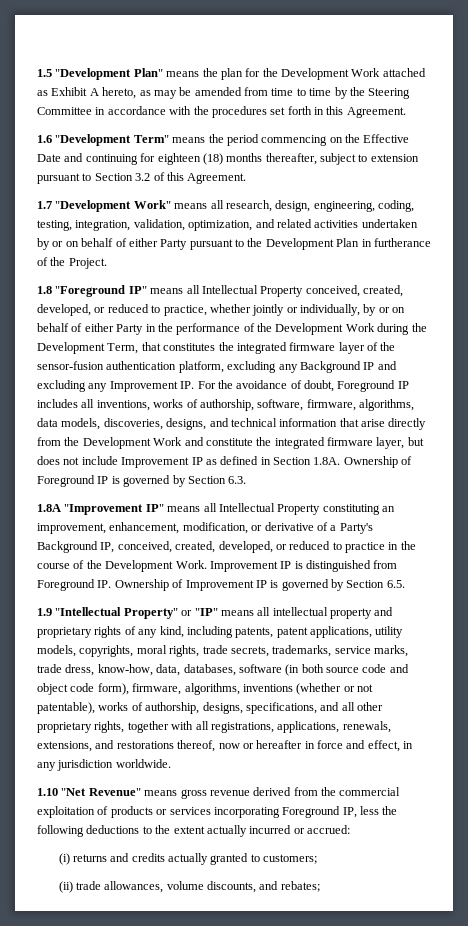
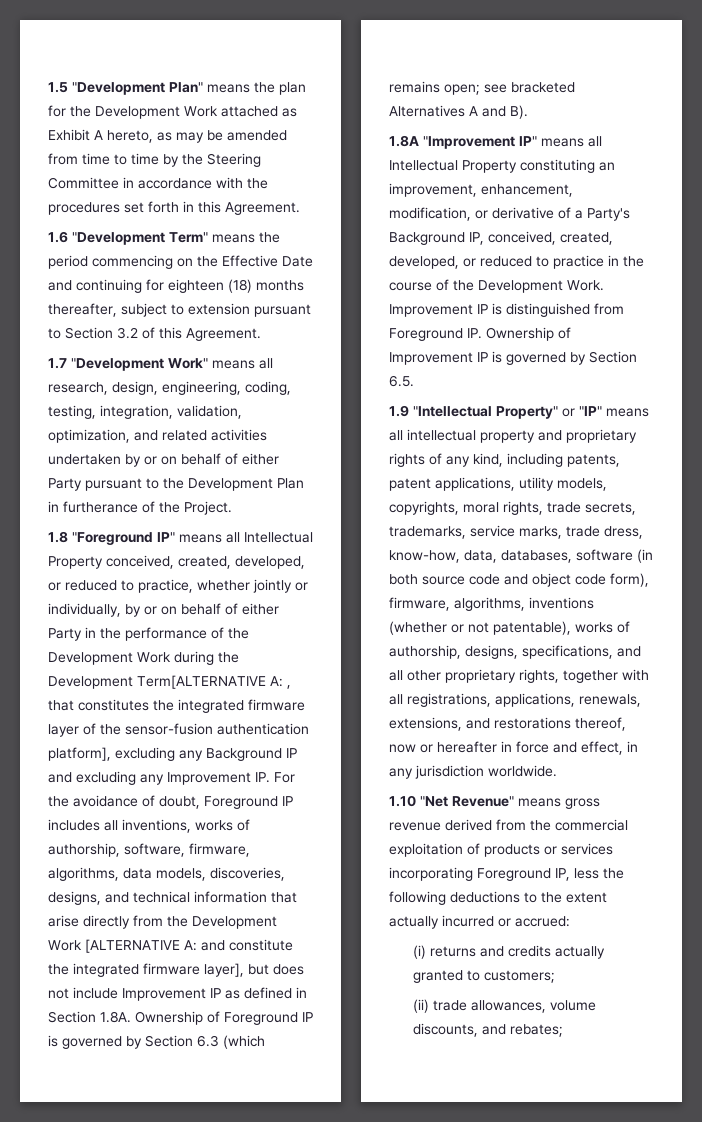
[107,343,139,354] Term, -> [137,675,291,689] Term[ALTERNATIVE A: ,
[178,361,224,373] platform, -> [48,747,111,761] platform],
(183, 441) none -> [85,939,197,953] [ALTERNATIVE A:
[376,437,405,449] layer, -> [204,963,244,977] layer],
[228,476,247,484] 6.3. -> [197,1035,265,1049] [389,81,575,95] [389,105,528,119] 6.3 (which remains open; see bracketed Alternatives A and B).

